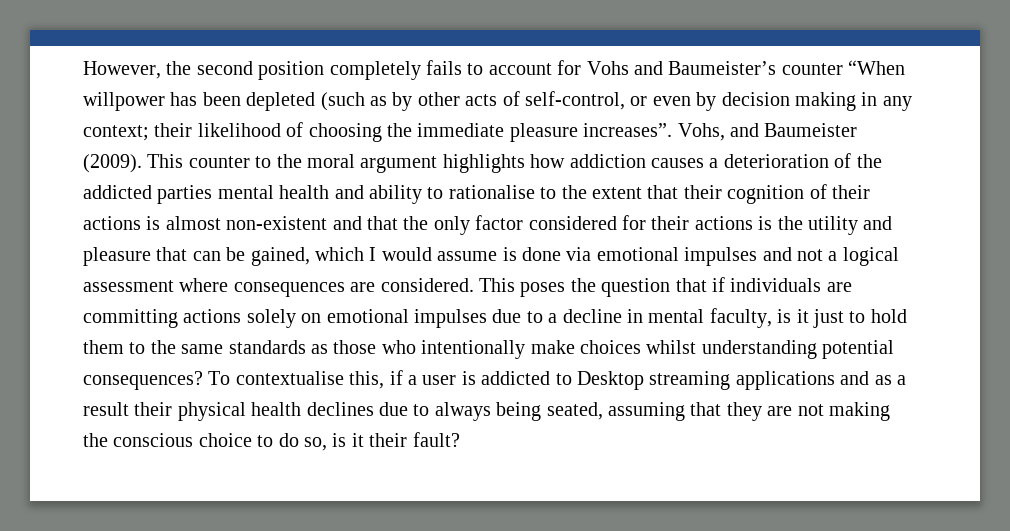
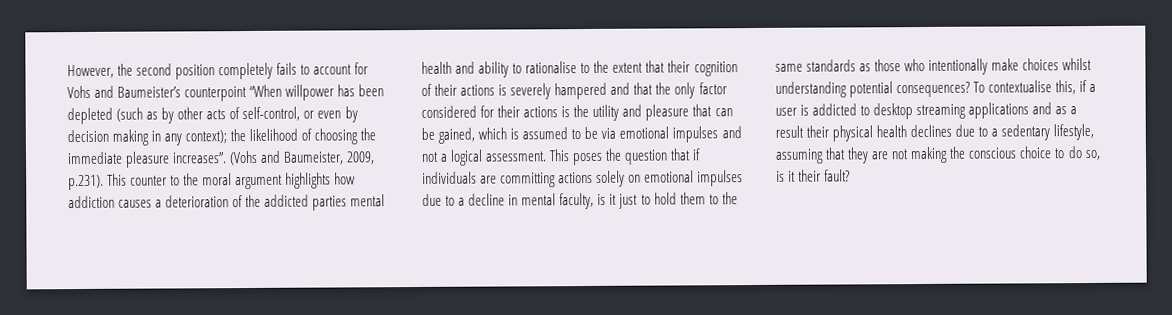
[781,63,843,75] counter -> [184,86,248,102] counterpoint
[83,123,193,141] context; their -> [185,129,247,144] context); the
[677,123,858,141] [83,154,142,173] Vohs, and Baumeister (2009). -> [229,150,376,166] [68,174,104,191] (Vohs and Baumeister, 2009, p.231).
[165,216,328,230] almost non-existent -> [510,82,608,100] severely hampered
[369,247,561,261] I would assume is done -> [510,126,599,140] is assumed to be
[83,278,474,297] assessment where consequences are considered. -> [485,151,548,162] assessment.
[576,371,644,390] Desktop -> [873,103,914,120] desktop
[434,402,603,421] always being seated, -> [991,123,1095,141] a sedentary lifestyle,

